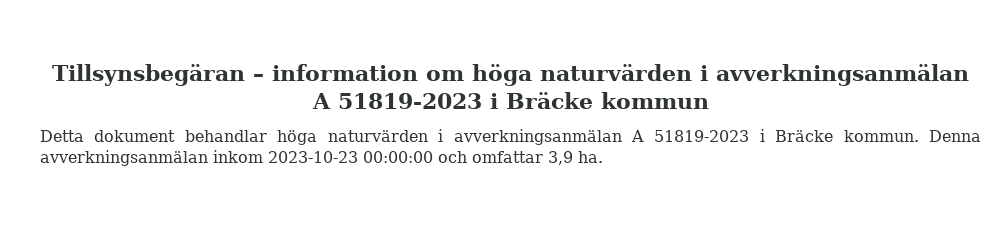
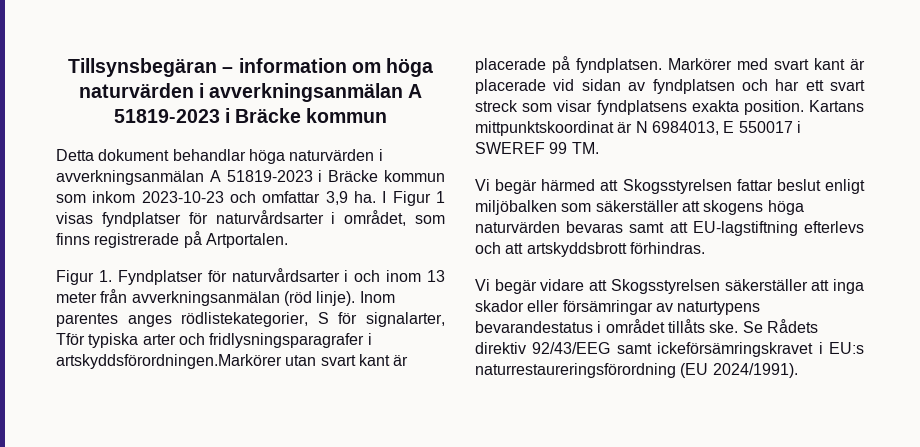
[843,130,981,142] [40,150,208,166] kommun. Denna avverkningsanmälan -> [384,170,446,182] [56,194,86,203] kommun som
[363,151,433,163] 00:00:00 -> (224, 197) none
(603, 157) none -> [382,191,445,206] [56,210,445,227] [56,231,288,248] [56,268,445,285] [56,289,395,306] [56,312,446,327] [56,333,372,348] [56,354,409,369] [475,56,865,73] [475,79,865,94] [475,100,864,115] [475,121,801,136] [475,142,599,154] [475,179,865,194] [475,200,804,215] [475,221,864,236] [475,242,705,257] [475,279,864,294] [475,300,761,315] [475,319,818,333] [475,342,865,357] [475,363,798,378] I Figur 1 visas fyndplatser för naturvårdsarter i området, som finns registrerade på Artportalen. // Figur 1. Fyndplatser för naturvårdsarter i och inom 13 meter från avverkningsanmälan (röd linje). Inom parentes anges rödlistekategorier, S för signalarter, Tför typiska arter och fridlysningsparagrafer i artskyddsförordningen.Markörer utan svart kant är placerade på fyndplatsen. Markörer med svart kant är placerade vid sidan av fyndplatsen och har ett svart streck som visar fyndplatsens exakta position. Kartans mittpunktskoordinat är N 6984013, E 550017 i SWEREF 99 TM. // Vi begär härmed att Skogsstyrelsen fattar beslut enligt miljöbalken som säkerställer att skogens höga naturvärden bevaras samt att EU-lagstiftning efterlevs och att artskyddsbrott förhindras. // Vi begär vidare att Skogsstyrelsen säkerställer att inga skador eller försämringar av naturtypens bevarandestatus i området tillåts ske. Se Rådets direktiv 92/43/EEG samt ickeförsämringskravet i EU:s naturrestaureringsförordning (EU 2024/1991).

